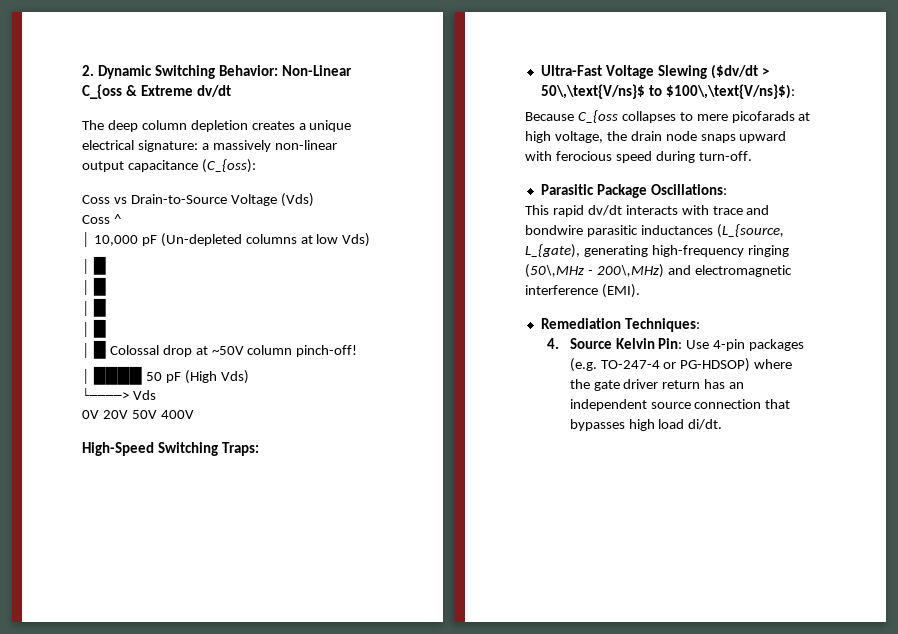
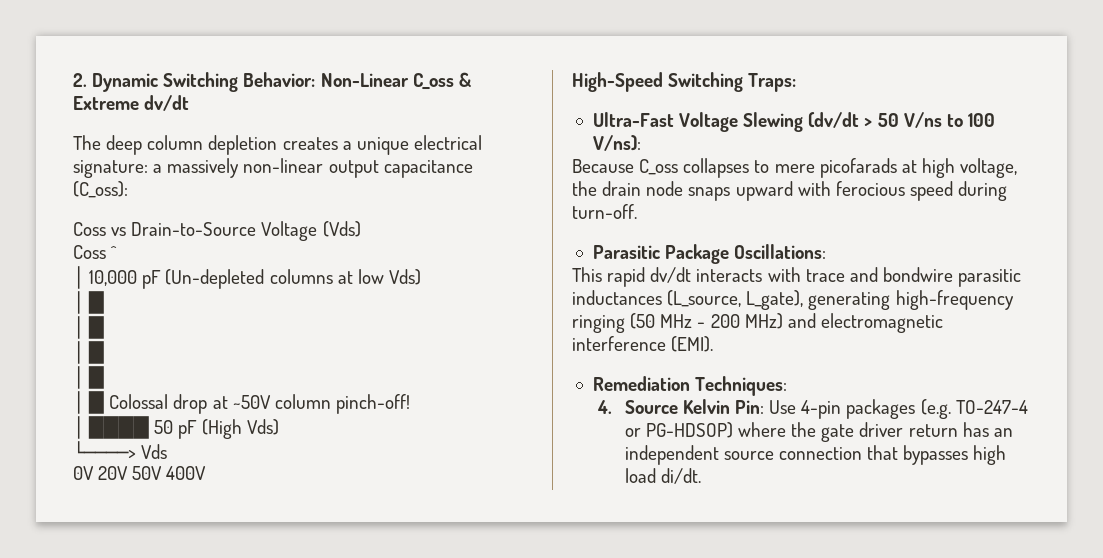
[82,84,122,99] C_{oss -> [412,73,454,90] C_oss
[201,159,256,173] (C_{oss): -> [73,181,128,198] (C_oss):
[710,64,769,79] [540,84,795,99] ($dv/dt > 50\,\text{V/ns}$ to $100\,\text{V/ns}$): -> [808,112,995,128] [592,135,641,151] (dv/dt > 50 V/ns to 100 V/ns):
[577,110,618,123] C_{oss -> [639,159,679,175] C_oss
[716,224,784,238] [525,244,580,258] (L_{source, L_{gate), -> [667,290,804,310] (L_source, L_gate),
[525,264,664,278] (50\,MHz - 200\,MHz) -> [630,313,783,329] (50 MHz - 200 MHz)

